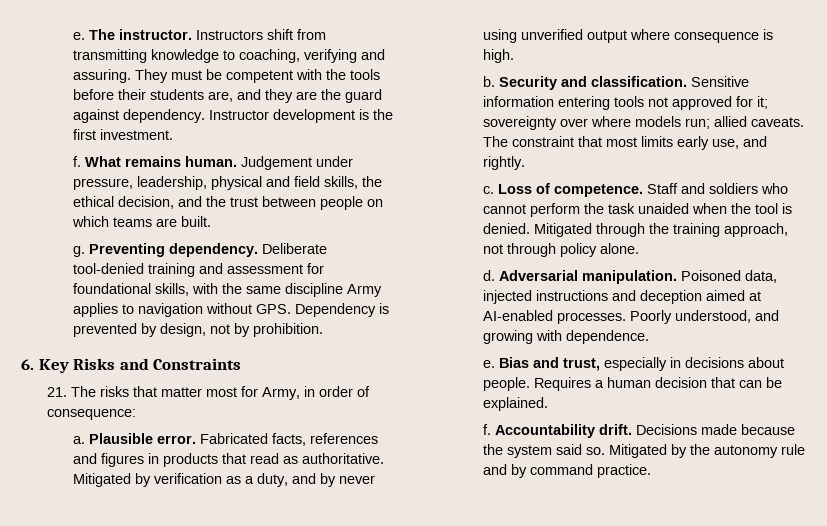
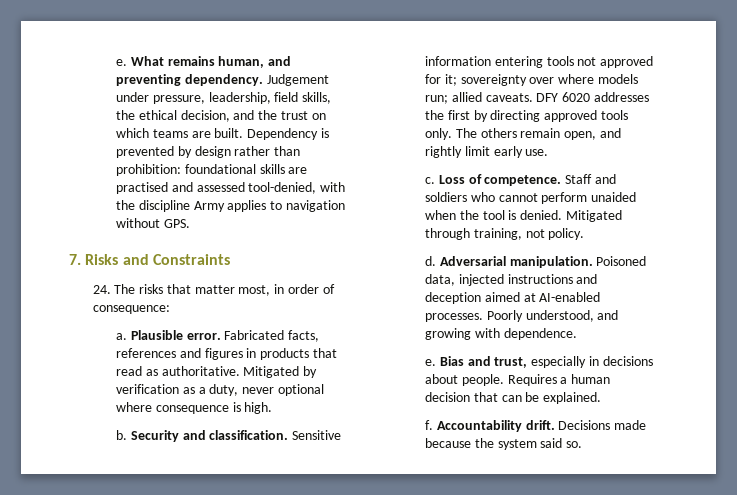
[73,29,327,40] [73,49,386,63] [73,69,381,83] [73,89,383,103] [73,109,394,123] [73,129,174,140] [73,156,238,167] e. The instructor. Instructors shift from transmitting knowledge to coaching, verifying and assuring. They must be competent with the tools before their students are, and they are the guard against dependency. Instructor development is the first investment. // f. What remains human. -> [116,56,292,68] [116,74,263,86] e. What remains human, and preventing dependency.
[211,176,291,190] physical and -> (271, 98) none
[262,196,364,210] between people -> (308, 115) none
[73,243,328,257] [73,263,325,277] [73,283,282,296] // g. Preventing dependency. Deliberate tool-denied training and assessment for foundational skills, with the same -> [247,128,329,140] [116,146,301,158] [116,164,308,176] [116,182,346,194] [116,200,136,210] Dependency is prevented by design rather than prohibition: foundational skills are practised and assessed tool-denied, with the
[295,303,390,317] [73,323,324,337] [21,359,69,373] Dependency is prevented by design, not by prohibition. // 6. Key -> [69,254,81,265] // 7.
[47,387,68,397] 21. -> [92,285,111,294] 24.
[206,386,301,400] most for Army, -> [238,285,271,296] most,
[292,473,376,487] [483,29,628,43] and by never using unverified output -> [242,384,324,396] never optional
[483,136,768,150] [483,156,526,170] The constraint that most limits early use, and rightly. -> [536,92,649,102] [425,110,628,122] [425,128,621,140] [425,146,549,158] DFY 6020 addresses the first by directing approved tools only. The others remain open, and rightly limit early use.
[584,203,636,214] the task -> (588, 198) none
[649,223,789,237] [483,243,640,257] the training approach, not through policy alone. -> [473,228,585,240] training, not policy.
[609,444,806,458] [483,464,652,478] Mitigated by the autonomy rule and by command practice. -> (583, 444) none

